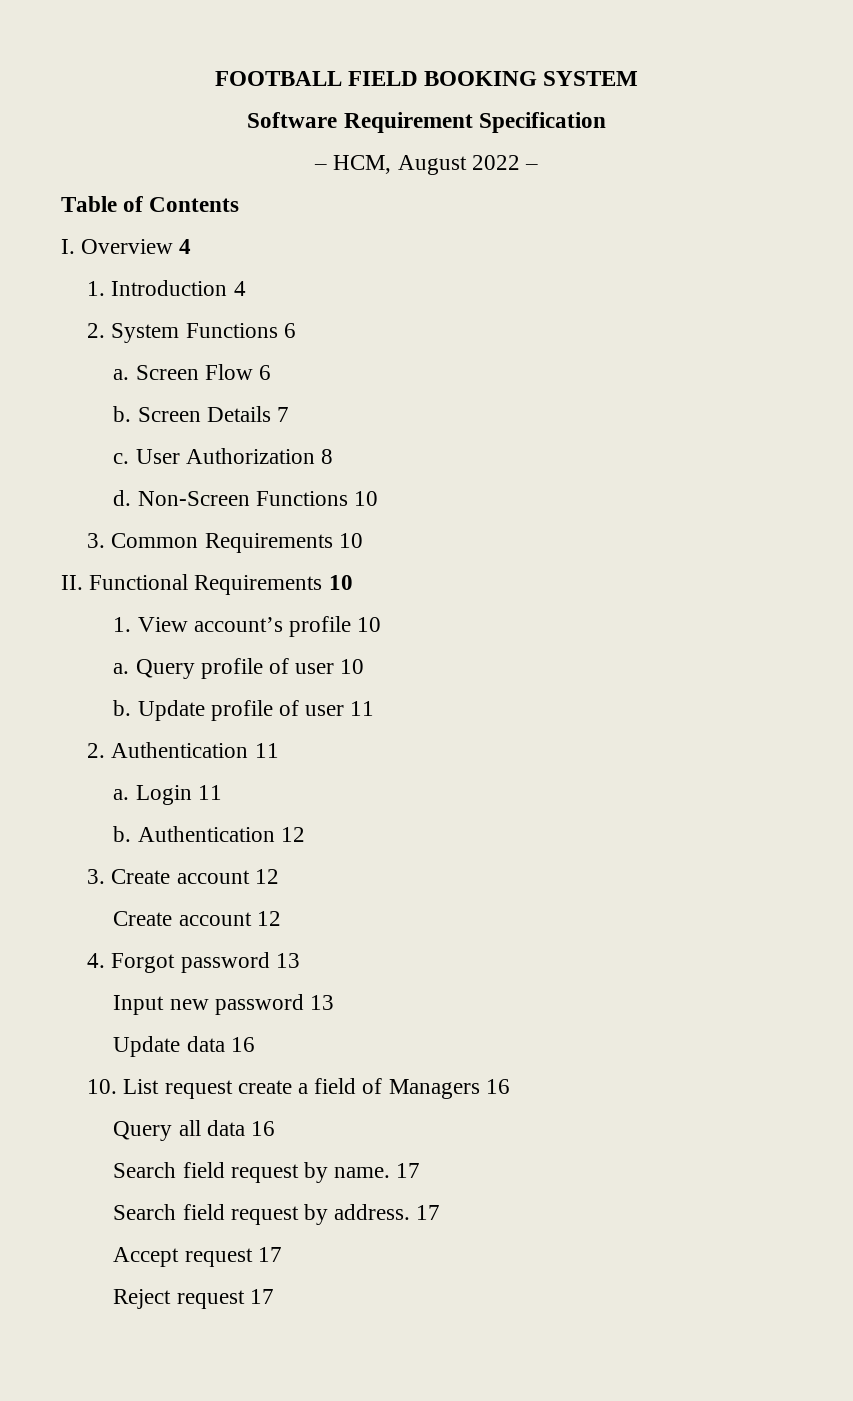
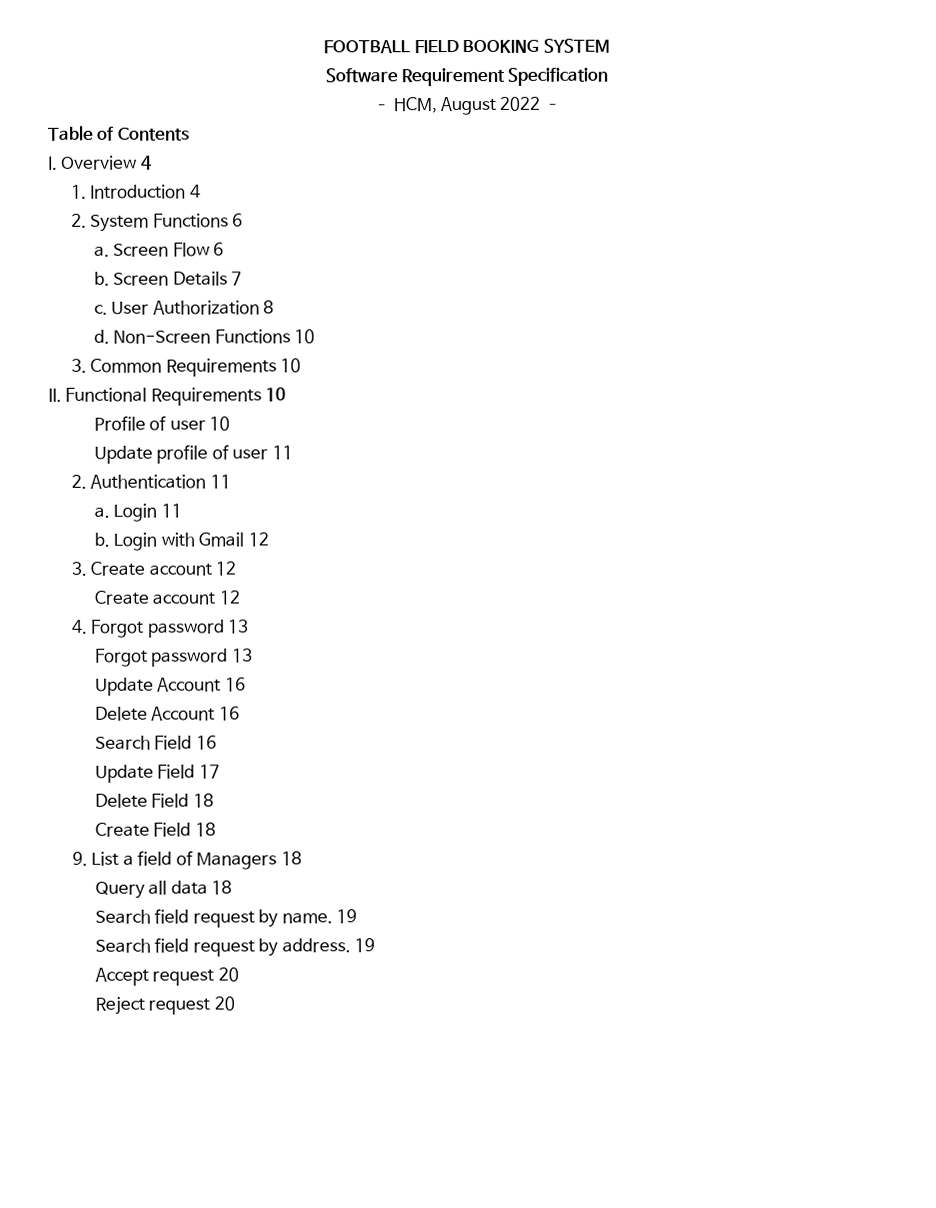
[113,616,382,637] [113,658,263,679] 1. View account’s profile 10 // a. Query profile -> [93,415,146,431] Profile
[113,700,132,716] b. -> (231, 423) none
[137,826,275,842] Authentication -> [113,532,245,551] Login with Gmail
[113,995,209,1015] Input new -> [94,648,148,667] Forgot
[186,1036,255,1052] [87,1079,292,1099] data 16 // 10. List request create -> [157,677,246,692] [94,706,240,721] [94,735,217,750] [94,764,220,783] [94,793,214,808] [94,822,216,837] [71,851,120,866] Account 16 // Delete Account 16 // Search Field 16 // Update Field 17 // Delete Field 18 // Create Field 18 // 9. List
[485,1079,510,1094] 16 -> [280,851,302,866] 18
[250,1121,275,1136] 16 -> [211,880,233,895] 18
[396,1163,421,1178] 17 -> [336,909,358,924] 19
[416,1205,441,1220] 17 -> [354,938,376,953] 19
[257,1247,282,1262] 17 -> [217,967,239,982] 20
[249,1289,274,1304] 17 -> [213,996,235,1011] 20

